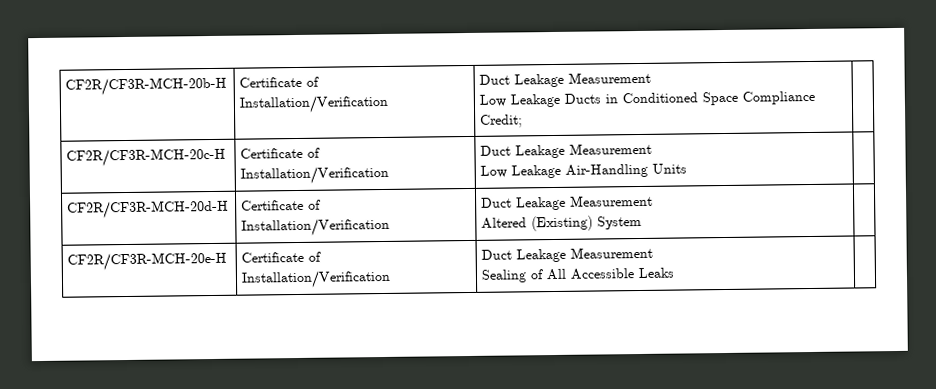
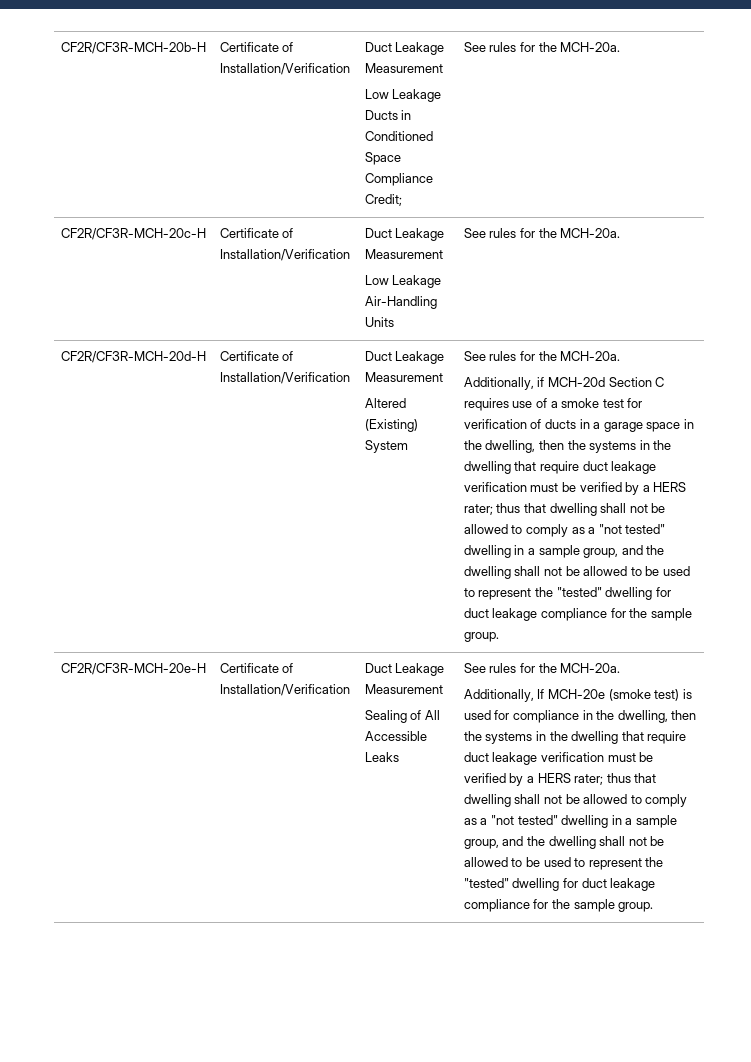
(524, 121) none -> [463,42,621,52] See rules for the MCH-20a.
(688, 168) none -> [463,228,621,238] See rules for the MCH-20a.
(643, 222) none -> [463,351,621,361] [463,377,665,390] [463,398,643,411] [463,419,694,432] [463,440,672,453] [463,461,657,474] [463,482,687,495] [463,503,666,516] [463,524,666,537] [463,545,665,558] [463,566,690,579] [463,587,671,600] [463,608,692,621] [463,632,499,642] See rules for the MCH-20a. // Additionally, if MCH-20d Section C requires use of a smoke test for verification of ducts in a garage space in the dwelling, then the systems in the dwelling that require duct leakage verification must be verified by a HERS rater; thus that dwelling shall not be allowed to comply as a "not tested" dwelling in a sample group, and the dwelling shall not be allowed to be used to represent the "tested" dwelling for duct leakage compliance for the sample group.
(675, 273) none -> [463,663,621,673] [463,689,692,702] [463,710,697,723] [463,731,687,744] [463,752,654,765] [463,773,657,786] [463,794,688,807] [463,815,677,828] [463,836,665,849] [463,857,664,870] [463,878,656,891] [463,899,654,912] See rules for the MCH-20a. // Additionally, If MCH-20e (smoke test) is used for compliance in the dwelling, then the systems in the dwelling that require duct leakage verification must be verified by a HERS rater; thus that dwelling shall not be allowed to comply as a "not tested" dwelling in a sample group, and the dwelling shall not be allowed to be used to represent the "tested" dwelling for duct leakage compliance for the sample group.

